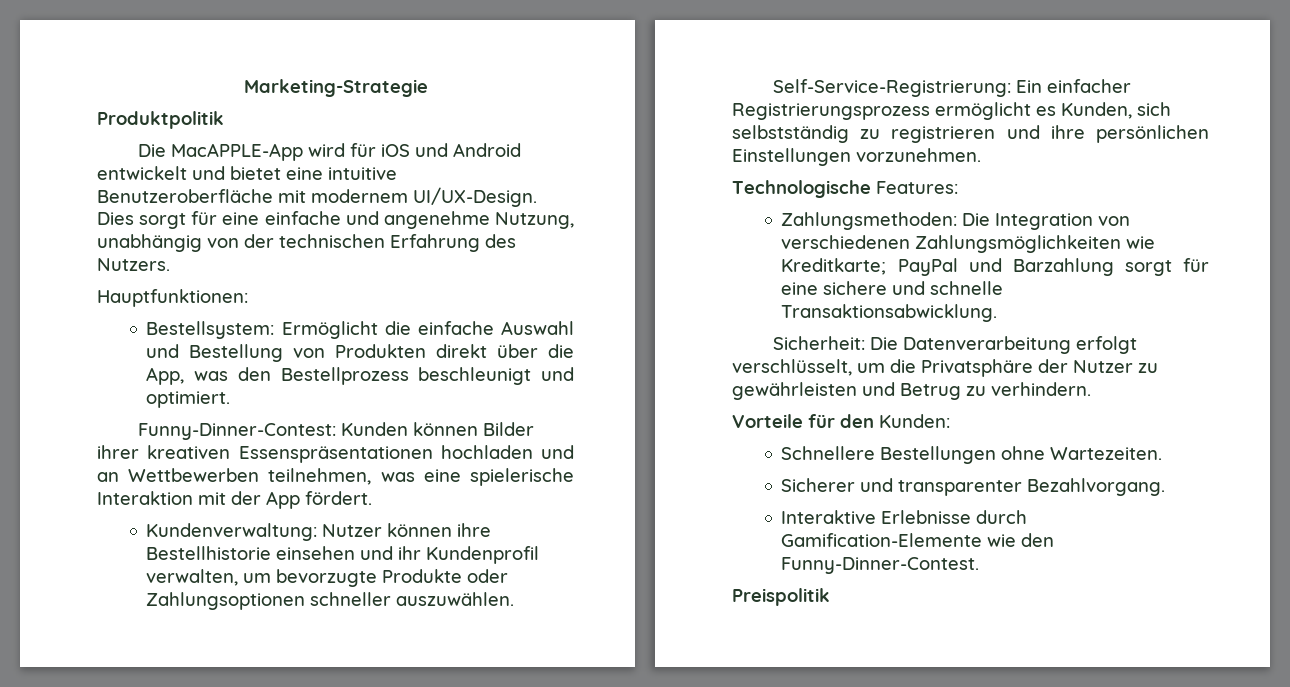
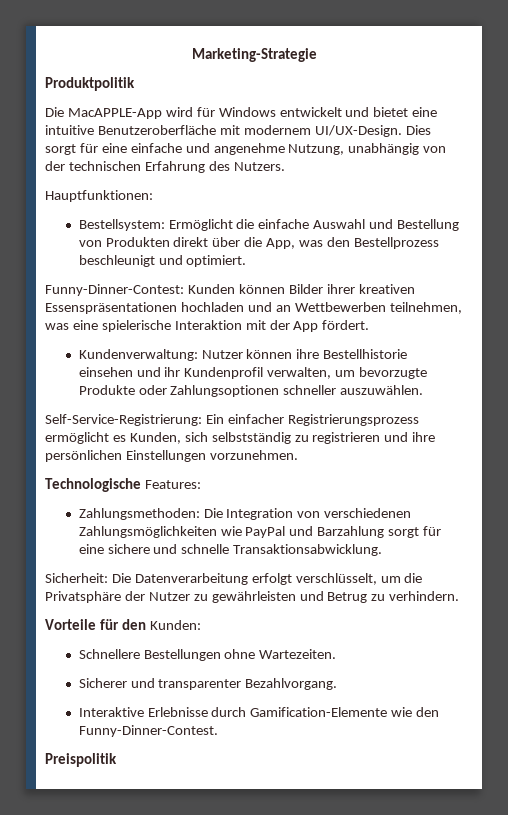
[380,143,521,157] iOS und Android -> [218,107,276,117] Windows
[781,258,887,275] Kreditkarte; -> (242, 531) none

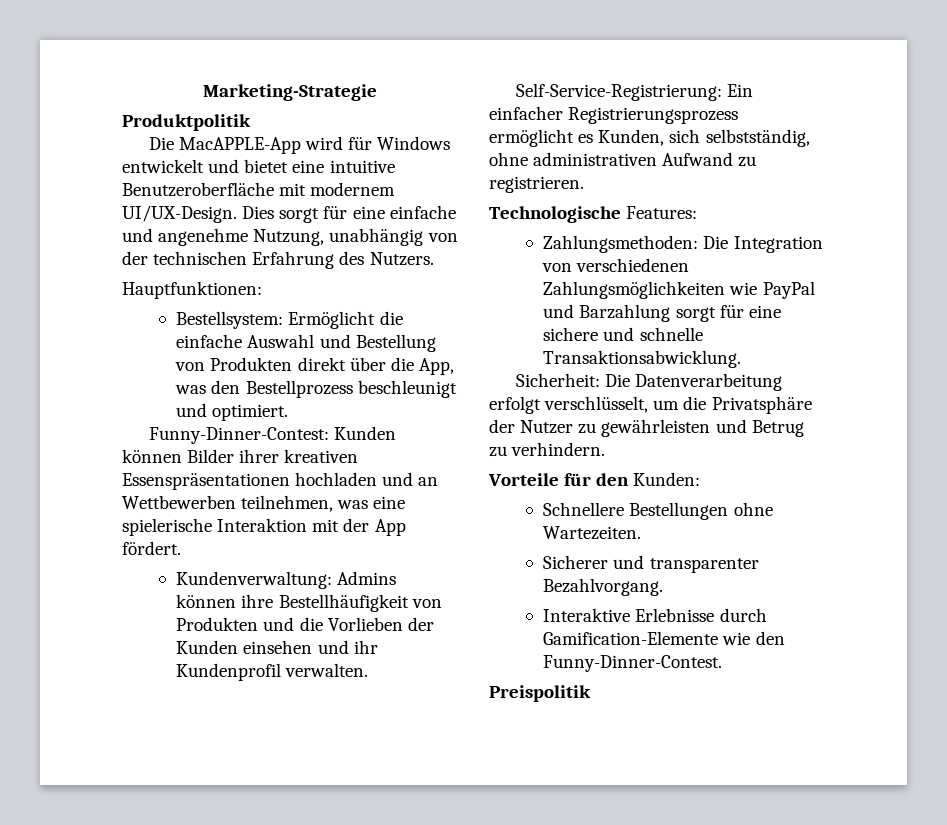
[201,350,243,359] Nutzer -> [337,571,397,585] Admins
[323,349,408,359] [78,367,428,379] [78,385,424,397] Bestellhistorie einsehen und ihr Kundenprofil verwalten, um bevorzugte Produkte oder Zahlungsoptionen schneller auszuwählen. -> [278,594,442,612] [176,617,434,631] [176,640,378,654] [176,663,369,681] Bestellhäufigkeit von Produkten und die Vorlieben der Kunden einsehen und ihr Kundenprofil verwalten.
[211,432,436,444] [45,450,298,462] selbstständig zu registrieren und ihre persönlichen Einstellungen vorzunehmen. -> [705,129,810,147] [489,152,757,167] [489,176,584,193] selbstständig, ohne administrativen Aufwand zu registrieren.

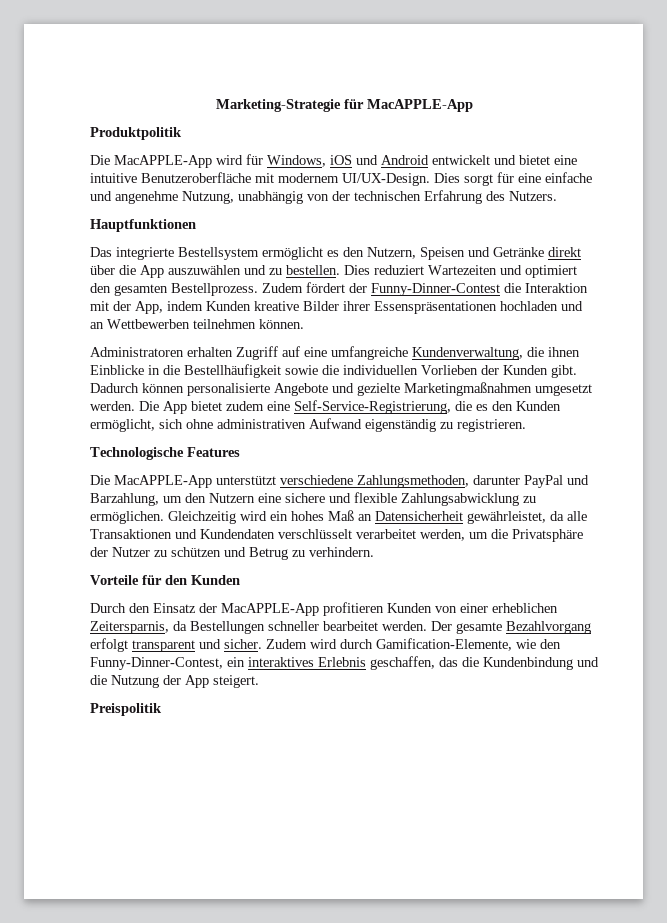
(377, 92) none -> [343,99,473,112] für MacAPPLE-App
[377,136,451,150] Windows -> [267,155,429,167] Windows, iOS und Android
[122,281,262,299] [176,311,403,329] [176,334,436,352] [175,357,454,375] [175,380,457,398] [176,403,289,421] [148,426,397,444] [122,449,182,463] Hauptfunktionen: // Bestellsystem: Ermöglicht die einfache Auswahl und Bestellung von Produkten direkt über die App, was den Bestellprozess beschleunigt und optimiert. // Funny-Dinner-Contest: Kunden können -> [90,219,196,232] [90,247,581,260] [90,265,577,278] [90,282,588,296] [90,301,299,314] Hauptfunktionen // Das integrierte Bestellsystem ermöglicht es den Nutzern, Speisen und Getränke direkt über die App auszuwählen und zu bestellen. Dies reduziert Wartezeiten und optimiert den gesamten Bestellprozess. Zudem fördert der Funny-Dinner-Contest die Interaktion mit der App, indem Kunden kreative
[284,449,359,463] kreativen -> (370, 306) none
[241,495,406,512] [122,518,406,536] [122,541,181,555] [176,571,397,589] [176,594,442,612] [176,617,434,631] [176,640,378,654] [176,663,369,681] [515,83,754,101] [489,106,739,124] [489,129,810,147] teilnehmen, was eine spielerische Interaktion mit der App fördert. // Kundenverwaltung: Admins können ihre Bestellhäufigkeit von Produkten und die Vorlieben der Kunden einsehen und ihr Kundenprofil verwalten. // Self-Service-Registrierung: Ein einfacher Registrierungsprozess ermöglicht es Kunden, sich selbstständig, -> [193,319,304,329] [90,346,580,360] [90,364,577,378] [90,382,592,396] [90,400,561,414] [90,419,183,432] teilnehmen können. // Administratoren erhalten Zugriff auf eine umfangreiche Kundenverwaltung, die ihnen Einblicke in die Bestellhäufigkeit sowie die individuellen Vorlieben der Kunden gibt. Dadurch können personalisierte Angebote und gezielte Marketingmaßnahmen umgesetzt werden. Die App bietet zudem eine Self-Service-Registrierung, die es den Kunden ermöglicht, sich
(734, 159) none -> [365,419,436,432] eigenständig
[626,206,698,219] [543,235,823,253] [542,258,690,272] [543,281,815,299] [543,304,781,322] [543,327,703,341] [543,350,742,368] [515,373,783,391] [489,396,649,414] Features: // Zahlungsmethoden: Die Integration von verschiedenen Zahlungsmöglichkeiten wie PayPal und Barzahlung sorgt für eine sichere und schnelle Transaktionsabwicklung. // Sicherheit: Die Datenverarbeitung erfolgt verschlüsselt, -> [187,447,240,457] [90,475,589,488] [90,492,536,506] [90,510,587,524] [90,529,465,541] Features // Die MacAPPLE-App unterstützt verschiedene Zahlungsmethoden, darunter PayPal und Barzahlung, um den Nutzern eine sichere und flexible Zahlungsabwicklung zu ermöglichen. Gleichzeitig wird ein hohes Maß an Datensicherheit gewährleistet, da alle Transaktionen und Kundendaten verschlüsselt verarbeitet werden,
[601,419,711,437] gewährleisten -> [171,547,221,557] schützen
[633,472,701,486] [543,502,773,520] [543,526,642,540] [543,555,759,573] [543,578,664,596] [543,608,767,622] [543,631,785,645] [543,655,723,672] Kunden: // Schnellere Bestellungen ohne Wartezeiten. // Sicherer und transparenter Bezahlvorgang. // Interaktive Erlebnisse durch Gamification-Elemente wie den Funny-Dinner-Contest. -> [191,575,240,585] [90,602,558,616] [90,621,591,634] [90,638,561,652] [90,656,599,670] [90,675,259,688] Kunden // Durch den Einsatz der MacAPPLE-App profitieren Kunden von einer erheblichen Zeitersparnis, da Bestellungen schneller bearbeitet werden. Der gesamte Bezahlvorgang erfolgt transparent und sicher. Zudem wird durch Gamification-Elemente, wie den Funny-Dinner-Contest, ein interaktives Erlebnis geschaffen, das die Kundenbindung und die Nutzung der App steigert.

